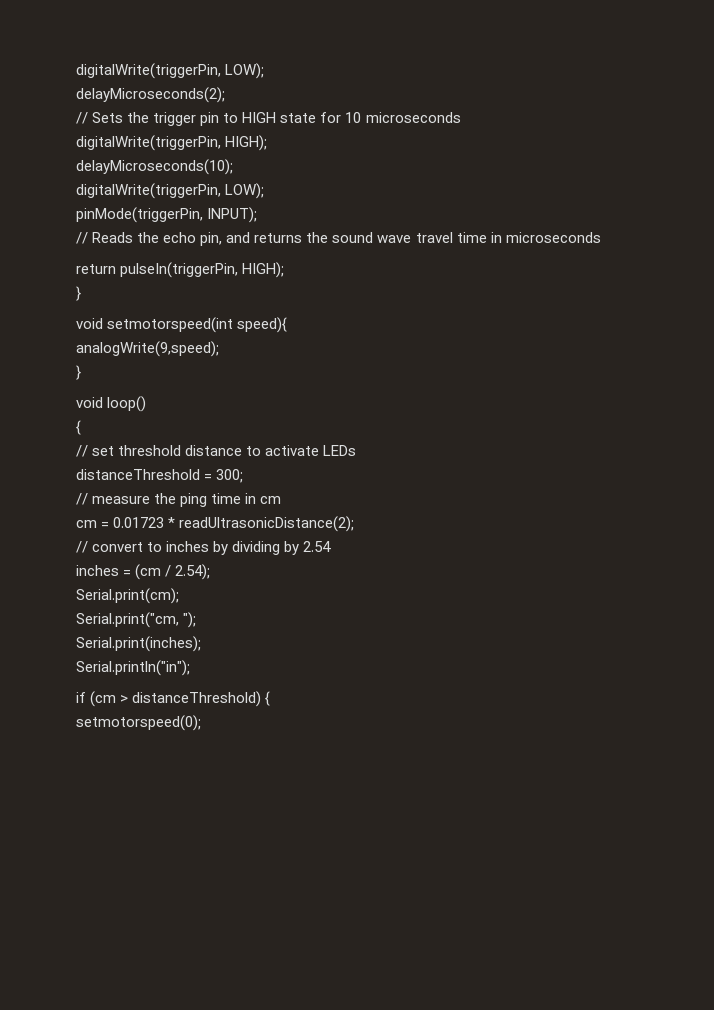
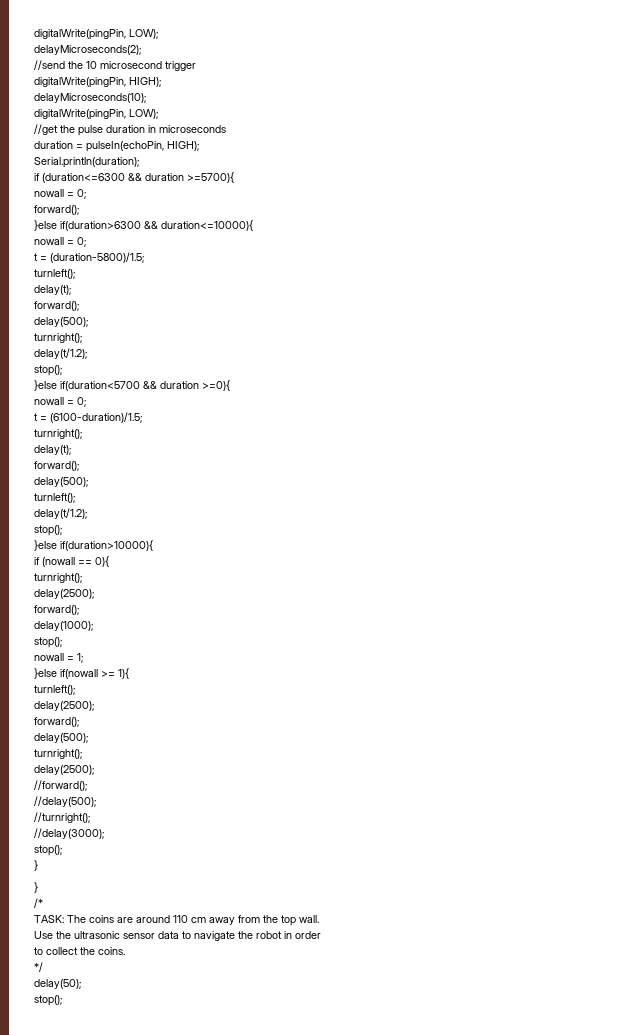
[76,63,221,79] digitalWrite(triggerPin, -> [34,29,126,40] digitalWrite(pingPin,
[76,112,461,126] [76,135,221,151] // Sets the trigger pin to HIGH state for 10 microseconds // digitalWrite(triggerPin, -> [34,60,196,71] [34,77,126,88] //send the 10 microsecond trigger // digitalWrite(pingPin,
[76,183,265,199] [76,207,258,223] [76,232,601,246] [76,262,285,278] [76,286,81,301] [76,317,288,333] [76,341,219,357] [76,365,81,380] [76,396,147,412] [76,420,81,435] [76,445,357,457] [76,469,244,483] [76,493,282,507] [76,516,355,532] [76,541,332,555] [76,564,211,580] [76,588,179,604] [76,612,197,628] [76,636,201,652] [76,660,190,676] [76,691,271,707] [76,715,201,731] digitalWrite(triggerPin, LOW); // pinMode(triggerPin, INPUT); // // Reads the echo pin, and returns the sound wave travel time in microseconds // return pulseIn(triggerPin, HIGH); // } // void setmotorspeed(int speed){ // analogWrite(9,speed); // } // void loop() // { // // set threshold distance to activate LEDs // distanceThreshold = 300; // // measure the ping time in cm // cm = 0.01723 * readUltrasonicDistance(2); // // convert to inches by dividing by 2.54 // inches = (cm / 2.54); // Serial.print(cm); // Serial.print("cm, "); // Serial.print(inches); // Serial.println("in"); // if (cm > distanceThreshold) { // setmotorspeed(0); -> [34,109,158,120] [34,124,226,136] [34,141,199,152] [34,157,139,168] [34,172,234,183] [34,189,86,199] [34,205,79,215] [34,220,253,231] [34,237,86,247] [34,252,144,263] [34,269,75,279] [34,285,71,295] [34,301,79,311] [34,317,88,327] [34,333,82,343] [34,348,87,359] [34,365,62,376] [34,380,230,391] [34,397,86,407] [34,412,142,423] [34,429,82,439] [34,445,71,455] [34,461,79,471] [34,477,88,487] [34,493,75,503] [34,508,87,519] [34,525,62,536] [34,540,153,551] [34,556,109,567] [34,573,82,583] [34,589,94,599] [34,605,79,615] [34,621,93,631] [34,637,62,648] [34,653,83,663] [34,668,129,679] [34,685,75,695] [34,701,94,711] [34,717,79,727] [34,733,88,743] [34,749,82,759] [34,765,94,775] [34,780,87,791] [34,796,96,807] [34,812,90,823] [34,828,104,839] [34,845,62,856] [34,860,38,871] [34,882,38,893] [34,898,43,908] [34,915,319,926] [34,931,321,941] [34,947,125,955] [34,962,43,972] [34,979,81,989] [34,995,62,1006] digitalWrite(pingPin, LOW); // //get the pulse duration in microseconds // duration = pulseIn(echoPin, HIGH); // Serial.println(duration); // if (duration<=6300 && duration >=5700){ // nowall = 0; // forward(); // }else if(duration>6300 && duration<=10000){ // nowall = 0; // t = (duration-5800)/1.5; // turnleft(); // delay(t); // forward(); // delay(500); // turnright(); // delay(t/1.2); // stop(); // }else if(duration<5700 && duration >=0){ // nowall = 0; // t = (6100-duration)/1.5; // turnright(); // delay(t); // forward(); // delay(500); // turnleft(); // delay(t/1.2); // stop(); // }else if(duration>10000){ // if (nowall == 0){ // turnright(); // delay(2500); // forward(); // delay(1000); // stop(); // nowall = 1; // }else if(nowall >= 1){ // turnleft(); // delay(2500); // forward(); // delay(500); // turnright(); // delay(2500); // //forward(); // //delay(500); // //turnright(); // //delay(3000); // stop(); // } // } // /* // TASK: The coins are around 110 cm away from the top wall. // Use the ultrasonic sensor data to navigate the robot in order // to collect the coins. // */ // delay(50); // stop();

